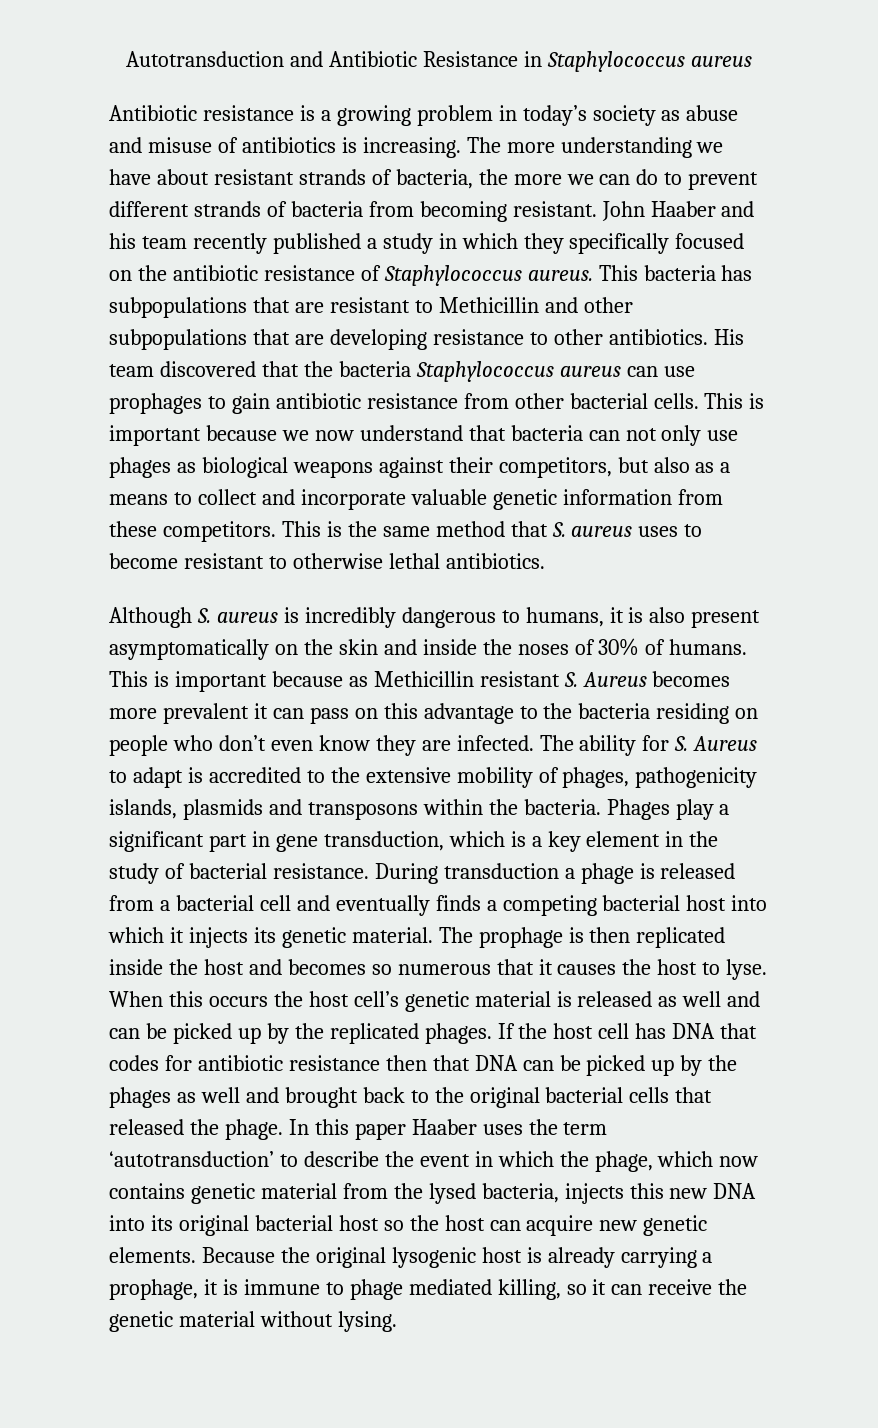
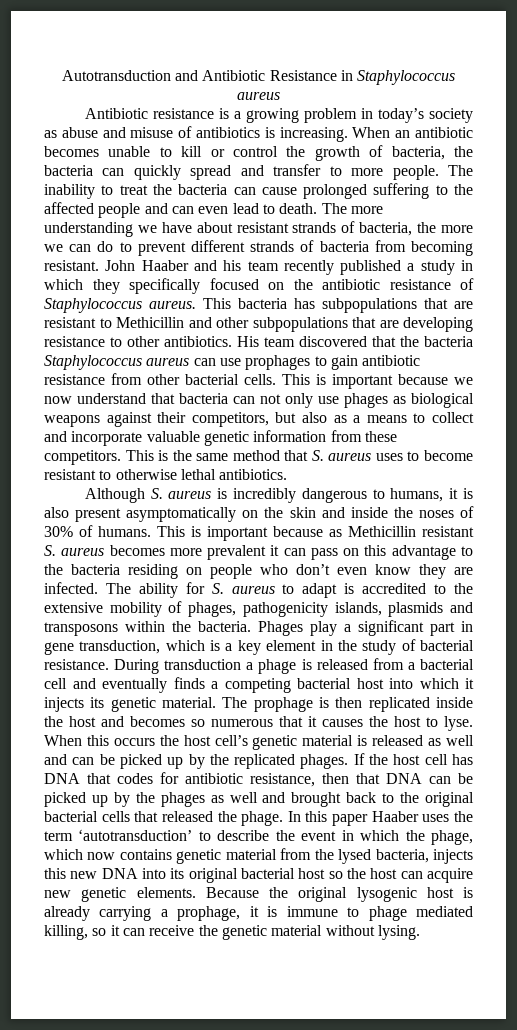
(461, 147) none -> [352,127,474,138] [44,145,473,161] [44,164,474,180] [44,183,474,199] [44,202,318,218] When an antibiotic becomes unable to kill or control the growth of bacteria, the bacteria can quickly spread and transfer to more people. The inability to treat the bacteria can cause prolonged suffering to the affected people and can even lead to death.
[582,672,647,687] Aureus -> [61,548,105,556] aureus
[693,736,758,751] Aureus -> [231,586,275,594] aureus
[288,1055,380,1071] resistance -> [250,773,315,787] resistance,

